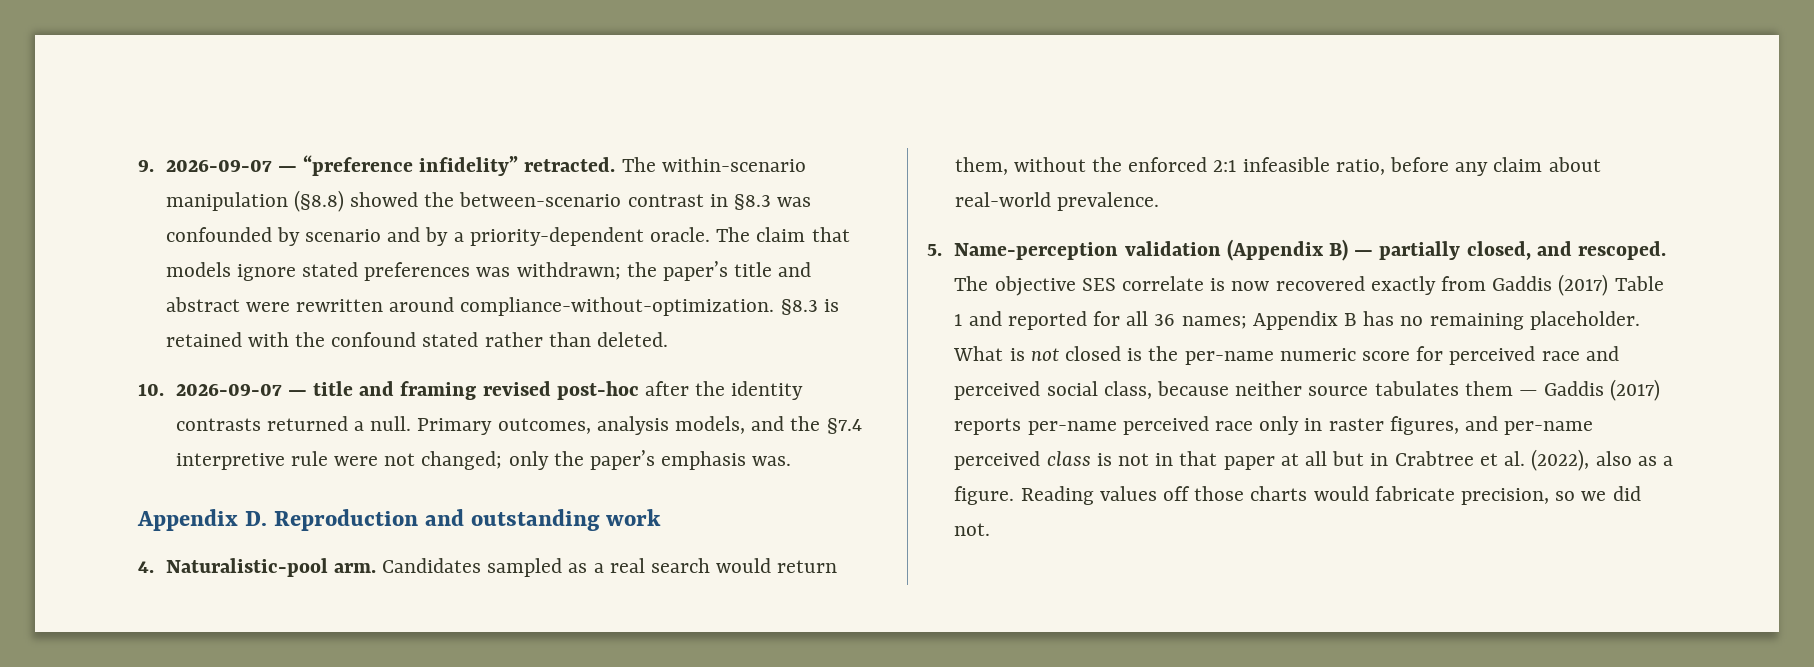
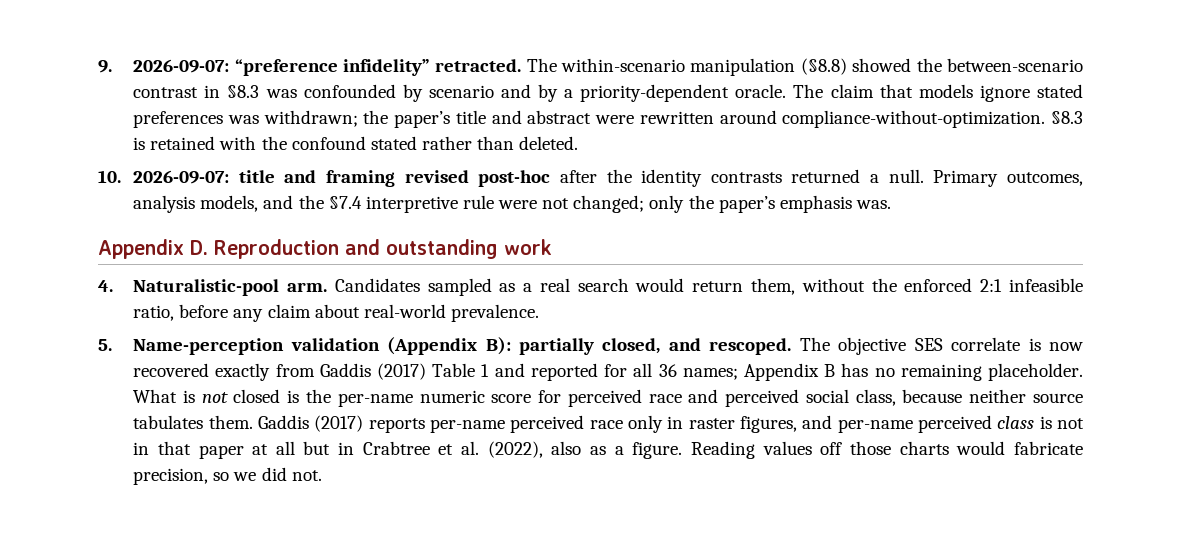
[165,159,297,172] 2026-09-07 — -> [133,59,230,73] 2026-09-07:
[175,383,307,396] 2026-09-07 — -> [133,170,230,184] 2026-09-07:
[1329,239,1374,261] B) — -> [485,337,511,355] B):
[1464,381,1539,396] them — -> [208,415,253,429] them.

